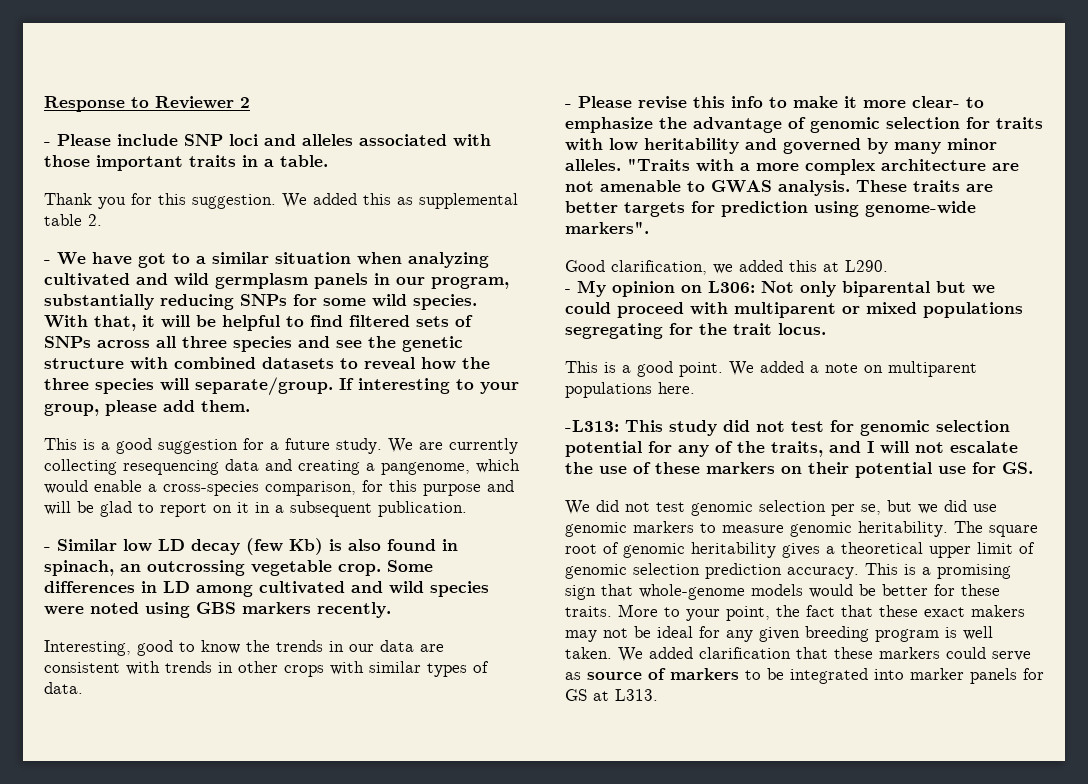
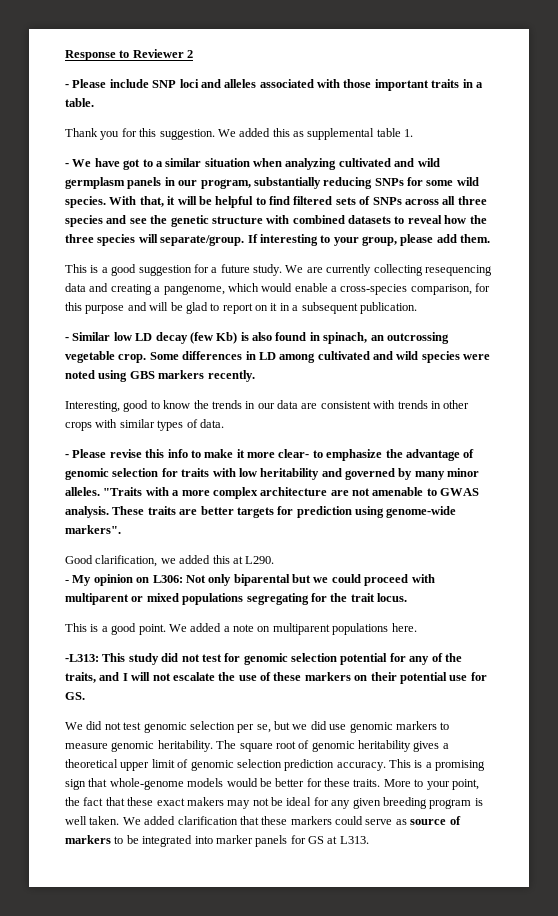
[88,214,102,226] 2. -> [404,129,414,137] 1.

